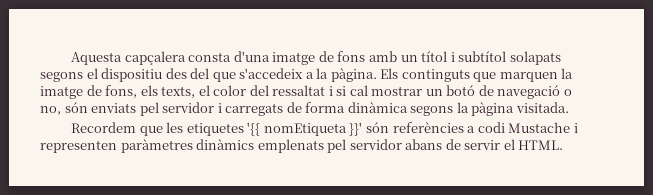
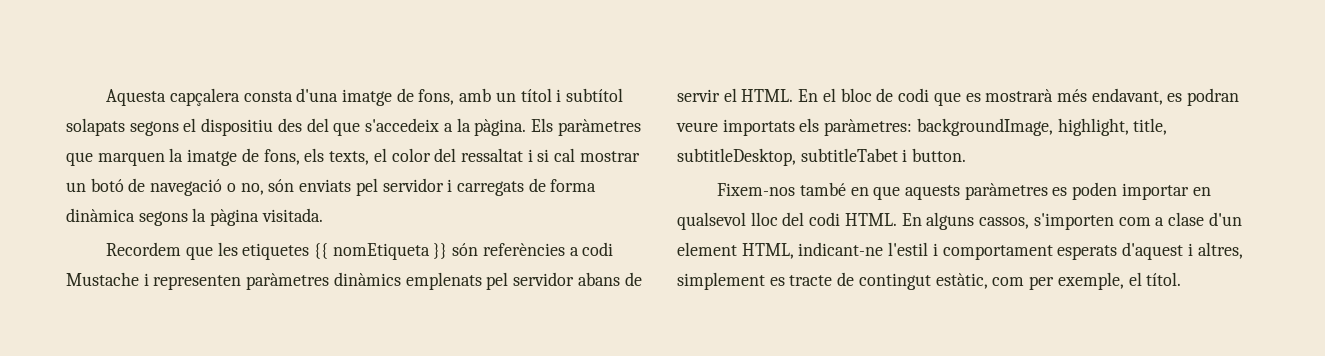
[337,51,366,62] fons -> [418,89,455,105] fons,
[401,69,470,82] continguts -> [557,119,641,136] paràmetres
[247,122,363,136] '{{ nomEtiqueta }}' -> [314,243,448,260] {{ nomEtiqueta }}
(564, 145) none -> [798,88,1240,106] [676,118,1168,136] [677,148,967,166] [717,182,1211,200] [677,212,1242,230] [677,242,1243,260] [677,272,1182,290] En el bloc de codi que es mostrarà més endavant, es podran veure importats els paràmetres: backgroundImage, highlight, title, subtitleDesktop, subtitleTabet i button. // Fixem-nos també en que aquests paràmetres es poden importar en qualsevol lloc del codi HTML. En alguns cassos, s'importen com a clase d'un element HTML, indicant-ne l'estil i comportament esperats d'aquest i altres, simplement es tracte de contingut estàtic, com per exemple, el títol.

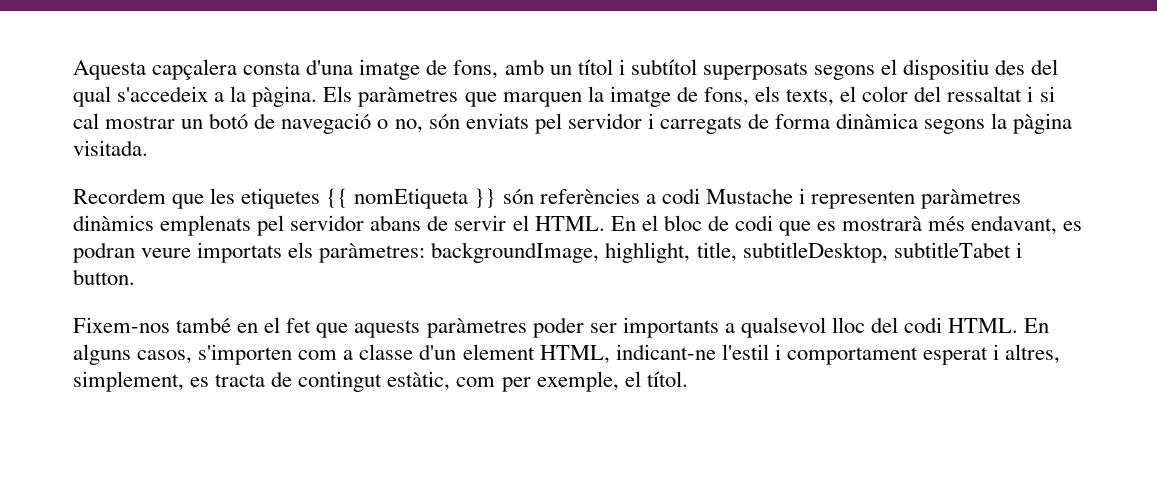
[66,118,125,136] solapats -> [702,62,808,80] superposats
[333,122,361,136] que -> [73,86,111,107] qual
(869, 191) none -> [264,317,312,333] el fet
[1052,182,1211,200] es poden importar en -> [532,317,735,338] poder ser importants a
[979,217,1030,229] cassos, -> [137,350,193,364] casos,
[1167,212,1204,226] clase -> [359,344,414,360] classe
[1057,242,1243,260] [677,272,833,290] esperats d'aquest i altres, simplement es tracte -> [922,344,1061,365] [73,371,266,392] esperat i altres, simplement, es tracta

